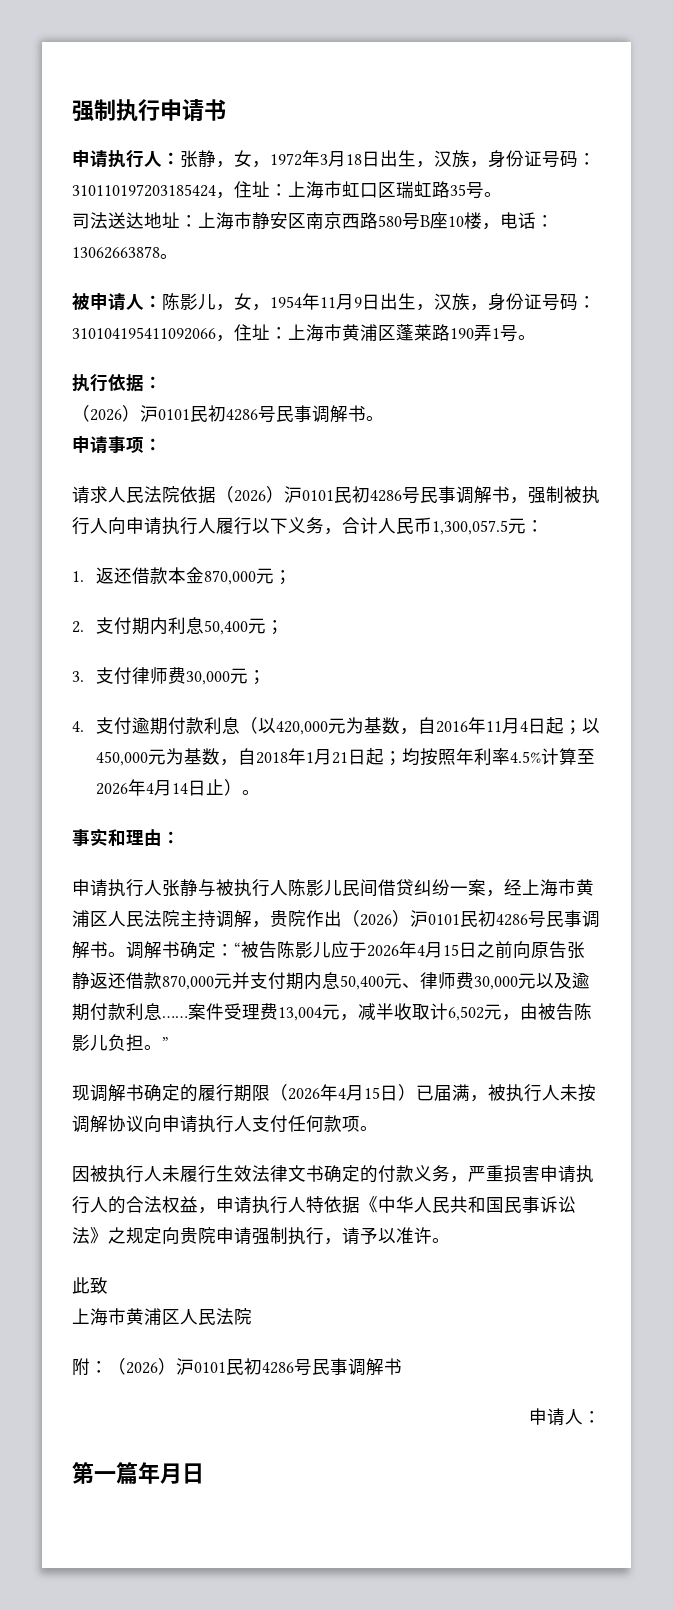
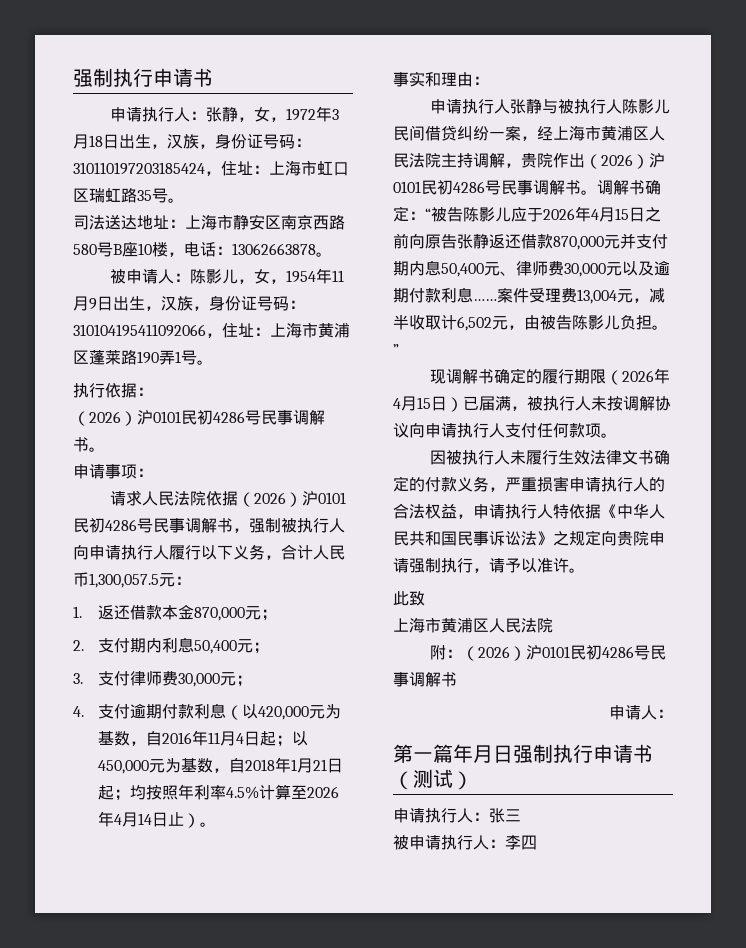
(204, 1473) none -> [513,744,653,763] [393,769,473,790] [393,808,521,823] [393,835,537,850] 强制执行申请书（测试） // 申请执行人：张三 // 被申请执行人：李四

